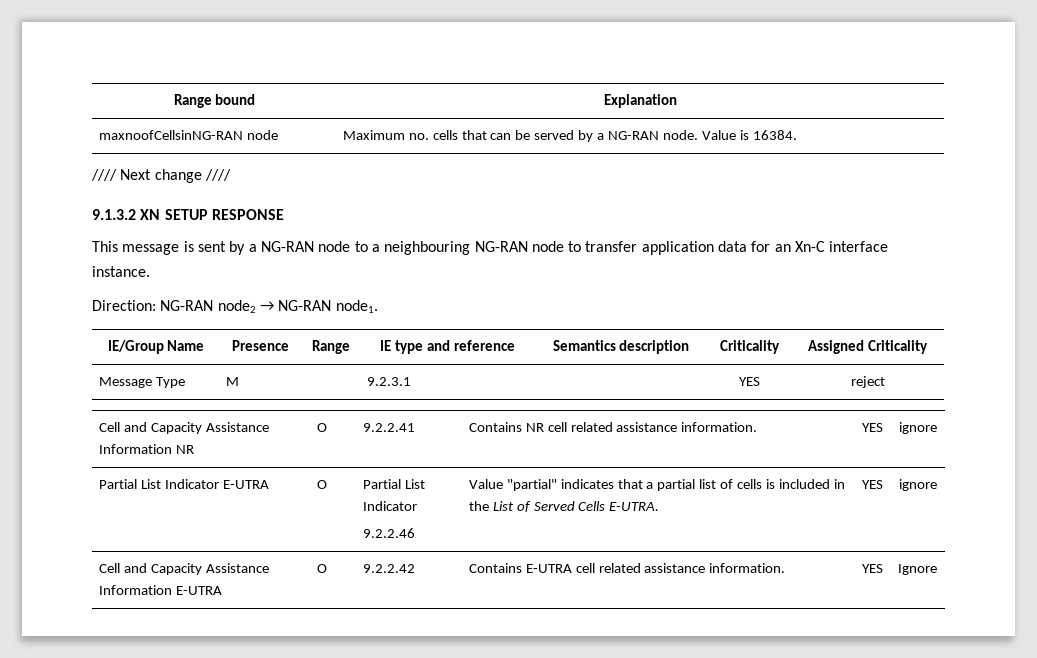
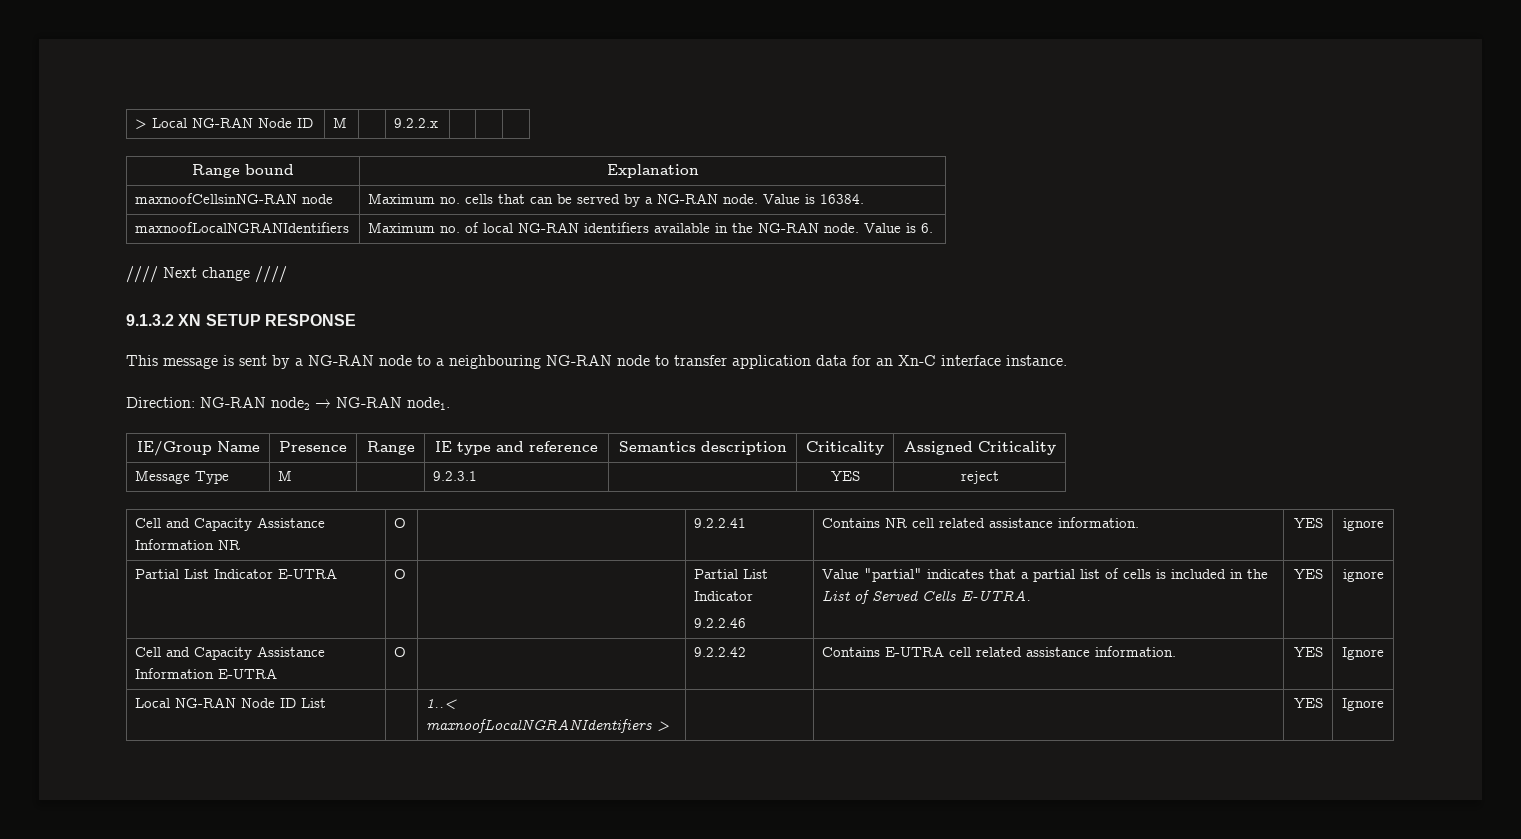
(173, 101) none -> [135,117,314,129] [333,117,348,128] [394,118,439,128] > Local NG-RAN Node ID | M | | 9.2.2.x | | | //
(797, 135) none -> [135,222,350,233] [368,222,934,233] // maxnoofLocalNGRANIdentifiers | Maximum no. of local NG-RAN identifiers available in the NG-RAN node. Value is 6.
(937, 569) none -> [135,697,327,708] [426,698,458,709] [426,719,670,733] [1293,698,1323,708] [1342,698,1384,711] // Local NG-RAN Node ID List | | 1..< maxnoofLocalNGRANIdentifiers > | | | YES | Ignore

